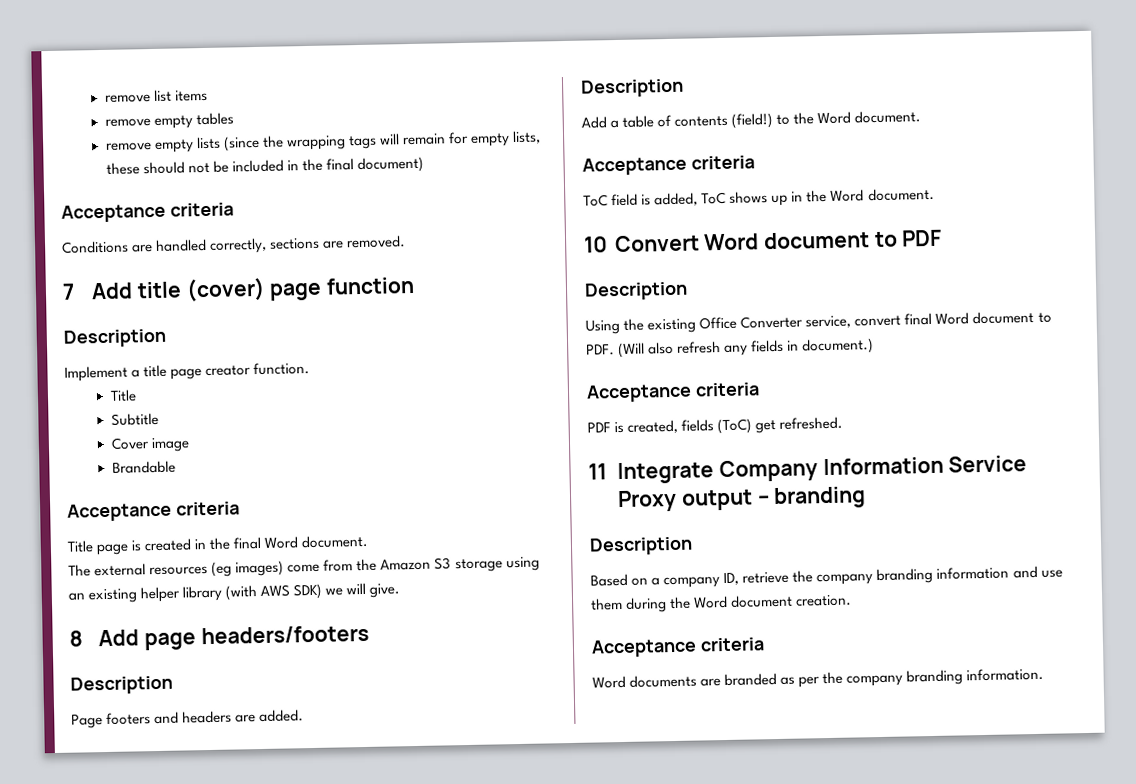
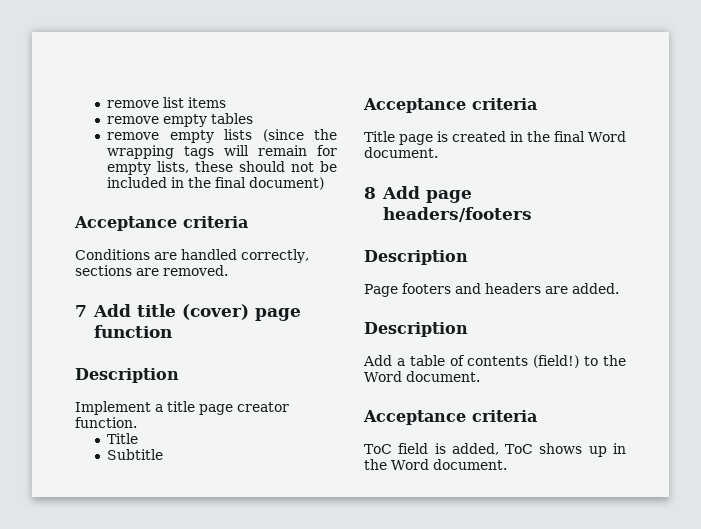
[110,437,190,453] [111,460,176,474] // Cover image // Brandable -> (164, 454) none
[68,556,540,577] [68,582,401,604] // The external resources (eg images) come from the Amazon S3 storage using an existing helper library (with AWS SDK) we will give. -> (438, 152) none
[583,229,943,253] [584,281,688,301] [585,310,1052,335] [586,338,875,359] [586,382,760,403] [587,416,844,435] [588,455,1028,485] [617,486,867,513] [589,536,693,556] [590,565,1063,589] [591,594,853,613] [591,637,765,658] [592,667,1045,689] // 10 Convert Word document to PDF // Description // Using the existing Office Converter service, convert final Word document to PDF. (Will also refresh any fields in document.) // Acceptance criteria // PDF is created, fields (ToC) get refreshed. // 11 Integrate Company Information Service Proxy output – branding // Description // Based on a company ID, retrieve the company branding information and use them during the Word document creation. // Acceptance criteria // Word documents are branded as per the company branding information. -> (507, 464) none

